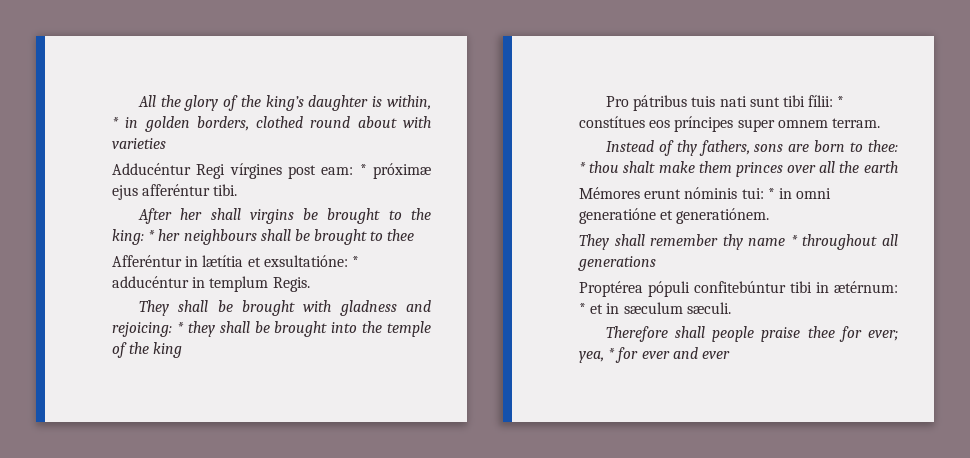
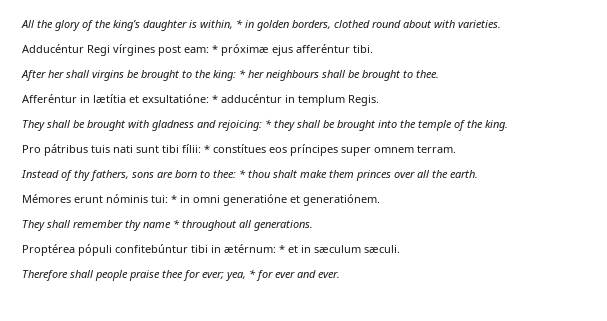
[112,138,166,149] varieties -> [458,20,501,28] varieties.
[387,229,415,241] thee -> [416,70,439,78] thee.
[153,342,183,358] king -> [485,120,508,131] king.
[863,161,898,173] earth -> [450,170,478,178] earth.
[578,256,656,271] generations -> [254,220,313,231] generations.
[701,351,730,359] ever -> [318,271,340,278] ever.

